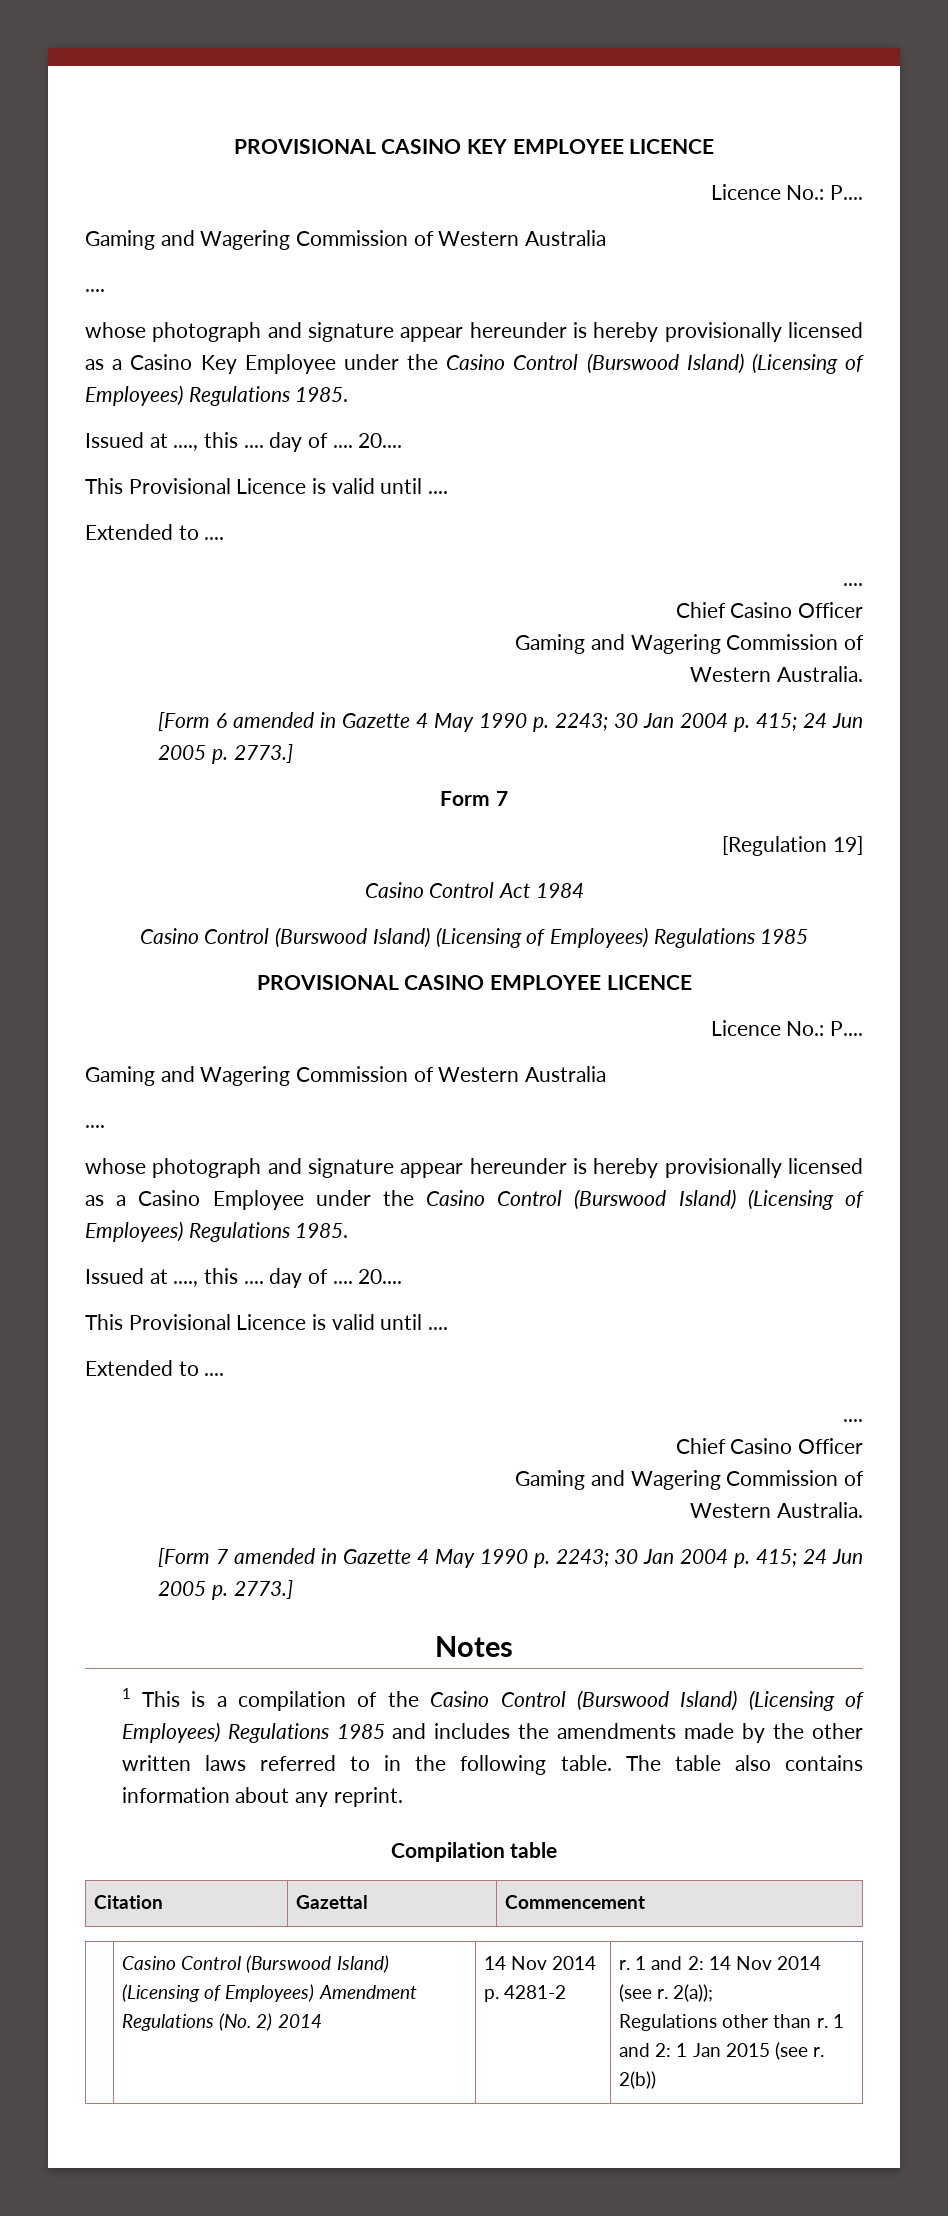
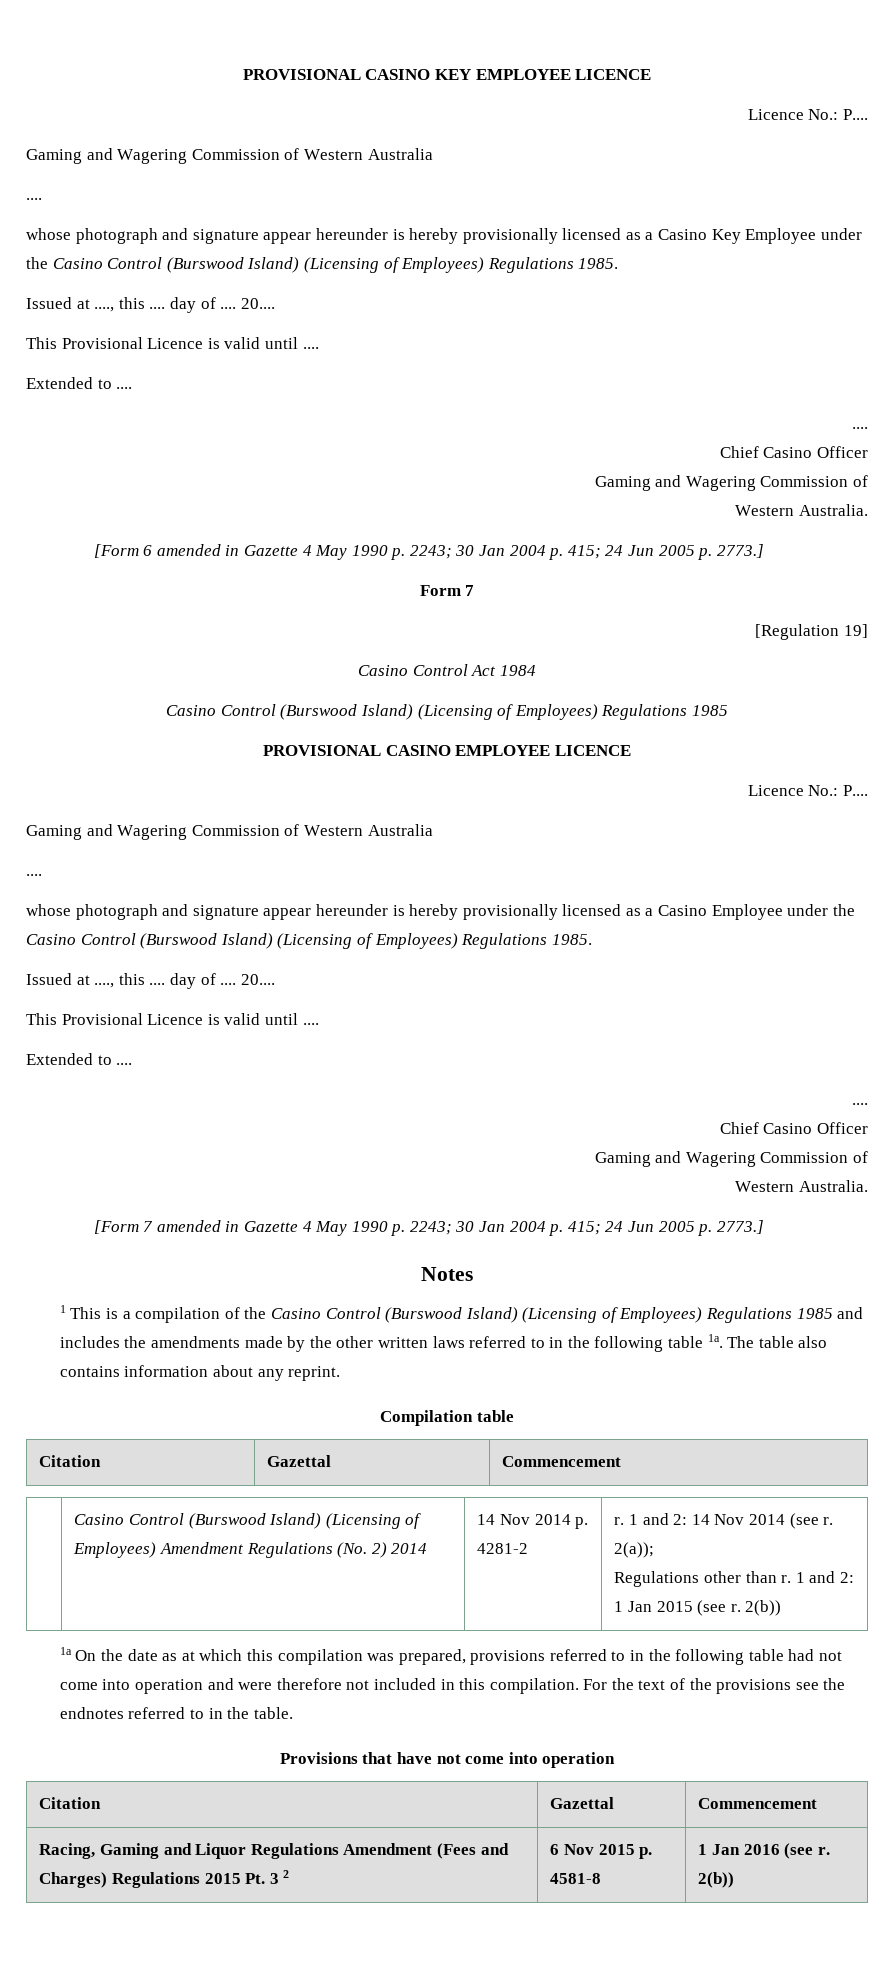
[560,1755,612,1771] table. -> [668,1334,723,1348] table 1a.
(657, 2080) none -> [59,1647,842,1665] [59,1678,846,1694] [59,1707,293,1719] [279,1752,616,1768] [39,1797,102,1809] [550,1797,615,1809] [698,1798,818,1809] [39,1843,509,1859] [39,1870,290,1888] [550,1844,653,1859] [550,1873,602,1884] [698,1843,830,1859] [698,1872,735,1888] // 1a On the date as at which this compilation was prepared, provisions referred to in the following table had not come into operation and were therefore not included in this compilation. For the text of the provisions see the endnotes referred to in the table. // Provisions that have not come into operation // Citation | Gazettal | Commencement // Racing, Gaming and Liquor Regulations Amendment (Fees and Charges) Regulations 2015 Pt. 3 2 | 6 Nov 2015 p. 4581-8 | 1 Jan 2016 (see r. 2(b))

